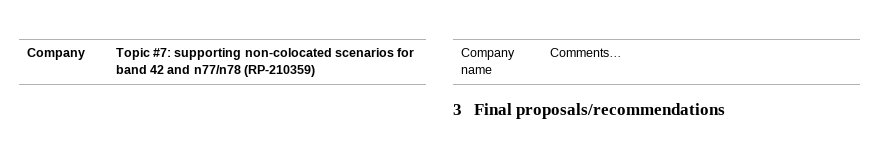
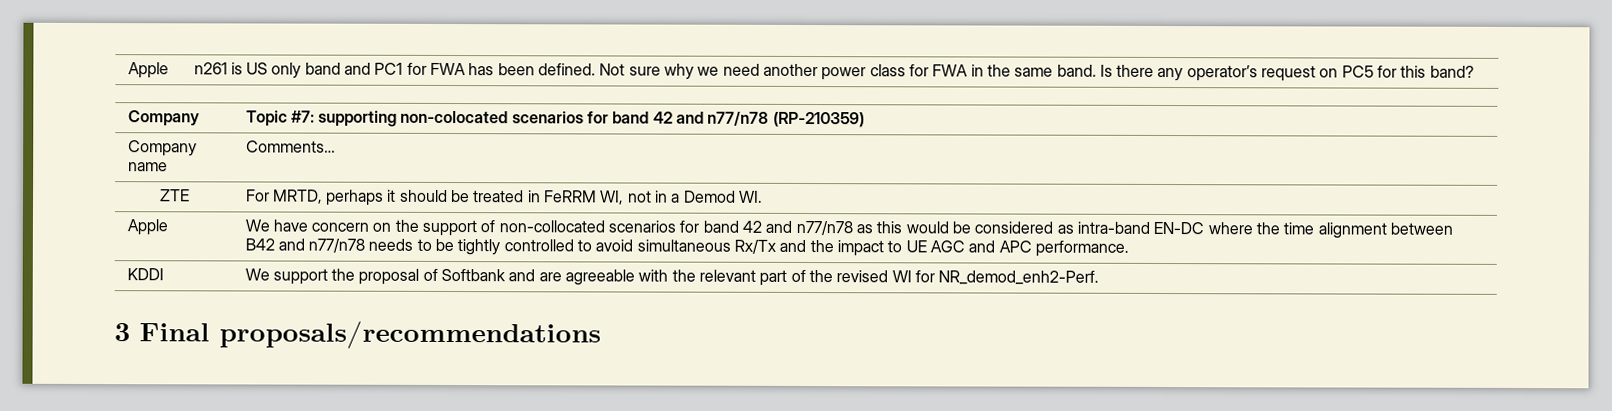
(26, 54) none -> [127,62,169,79] [193,62,1474,82] Apple | n261 is US only band and PC1 for FWA has been defined. Not sure why we need another power class for FWA in the same band. Is there any operator’s request on PC5 for this band? //
(622, 52) none -> [160,189,190,202] [245,189,764,206] [126,219,168,236] [244,219,1453,239] [244,238,1129,257] [126,268,164,281] [244,268,1100,286] // ZTE | For MRTD, perhaps it should be treated in FeRRM WI, not in a Demod WI. // Apple | We have concern on the support of non-collocated scenarios for band 42 and n77/n78 as this would be considered as intra-band EN-DC where the time alignment between B42 and n77/n78 needs to be tightly controlled to avoid simultaneous Rx/Tx and the impact to UE AGC and APC performance. // KDDI | We support the proposal of Softbank and are agreeable with the relevant part of the revised WI for NR_demod_enh2-Perf.

